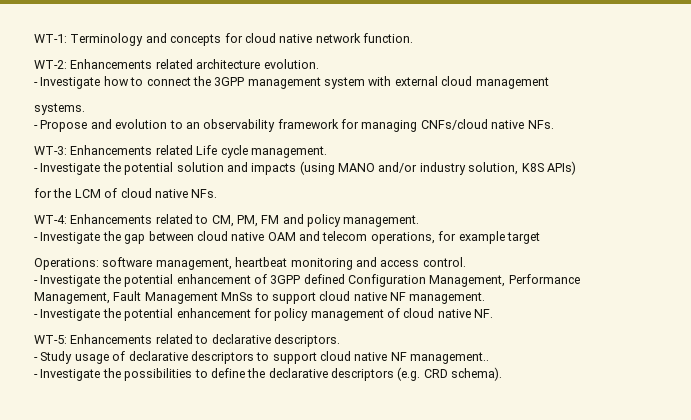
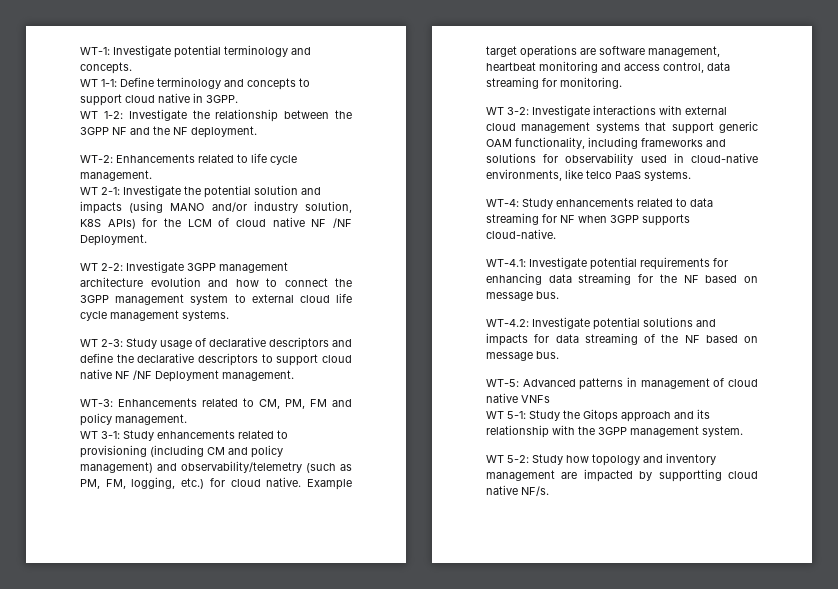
[70,33,413,46] [34,59,319,69] [34,76,549,89] [34,103,85,115] [34,119,554,132] [34,145,218,155] Terminology and concepts for cloud native network function. // WT-2: Enhancements related architecture evolution. // - Investigate how to connect the 3GPP management system with external cloud management // systems. // - Propose and evolution to an observability framework for managing CNFs/cloud native NFs. // WT-3: Enhancements related Life -> [113,45,311,58] [80,62,132,74] [80,77,310,90] [80,93,238,106] [80,109,352,122] [80,126,257,138] [80,153,267,163] Investigate potential terminology and concepts. // WT 1-1: Define terminology and concepts to support cloud native in 3GPP. // WT 1-2: Investigate the relationship between the 3GPP NF and the NF deployment. // WT-2: Enhancements related to life
[34,168,38,172] - -> [80,187,120,195] WT 2-1:
(576, 168) // -> (136, 224) none
[191,189,218,198] [34,215,67,224] NFs. // WT-4: -> [311,218,352,228] [80,234,147,246] [80,261,288,273] [80,277,352,287] [80,293,352,305] [80,310,229,321] [80,337,352,350] [80,353,352,366] [80,369,294,382] [80,399,113,407] NF /NF Deployment. // WT 2-2: Investigate 3GPP management architecture evolution and how to connect the 3GPP management system to external cloud life cycle management systems. // WT 2-3: Study usage of declarative descriptors and define the declarative descriptors to support cloud native NF /NF Deployment management. // WT-3:
[34,231,505,244] - Investigate the gap between cloud native OAM and telecom operations, for example -> [80,430,288,441] [80,445,283,458] [80,461,352,473] [80,477,352,490] WT 3-1: Study enhancements related to provisioning (including CM and policy management) and observability/telemetry (such as PM, FM, logging, etc.) for cloud native. Example
[34,258,99,270] // Operations: -> [520,45,596,58] operations are
[422,257,466,267] [34,274,580,287] [34,291,486,304] [34,308,494,321] [34,334,340,347] [34,351,490,364] [34,367,503,381] control. // - Investigate the potential enhancement of 3GPP defined Configuration Management, Performance // Management, Fault Management MnSs to support cloud native NF management. // - Investigate the potential enhancement for policy management of cloud native NF. // WT-5: Enhancements related to declarative descriptors. // - Study usage of declarative descriptors to support cloud native NF management.. // - Investigate the possibilities to define the declarative descriptors (e.g. CRD schema). -> [663,62,730,73] [486,77,622,89] [486,105,727,117] [486,121,758,134] [486,137,726,149] [486,153,758,165] [486,169,691,181] [486,198,713,209] [486,213,690,226] [486,229,556,239] [486,257,728,270] [486,273,758,285] [486,291,559,301] [486,317,716,330] [486,333,758,346] [486,351,559,361] [486,377,758,390] [486,393,550,403] [486,409,710,422] [486,425,743,438] [486,453,716,466] [486,469,758,482] [486,485,549,496] control, data streaming for monitoring. // WT 3-2: Investigate interactions with external cloud management systems that support generic OAM functionality, including frameworks and solutions for observability used in cloud-native environments, like telco PaaS systems. // WT-4: Study enhancements related to data streaming for NF when 3GPP supports cloud-native. // WT-4.1: Investigate potential requirements for enhancing data streaming for the NF based on message bus. // WT-4.2: Investigate potential solutions and impacts for data streaming of the NF based on message bus. // WT-5: Advanced patterns in management of cloud native VNFs // WT 5-1: Study the Gitops approach and its relationship with the 3GPP management system. // WT 5-2: Study how topology and inventory management are impacted by supportting cloud native NF/s.

